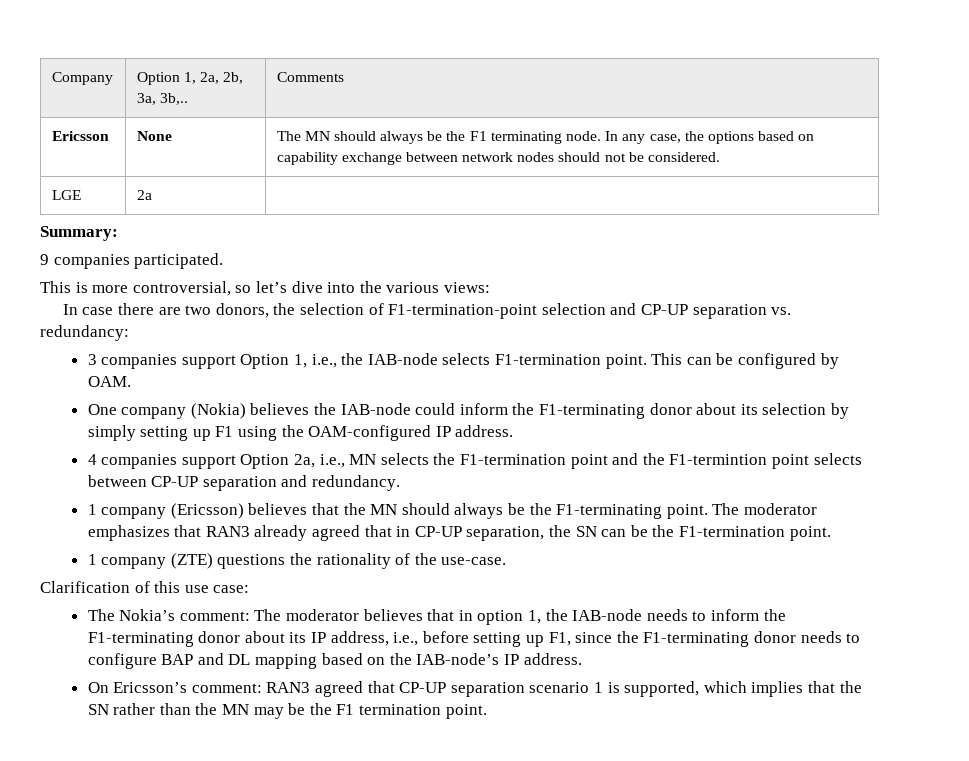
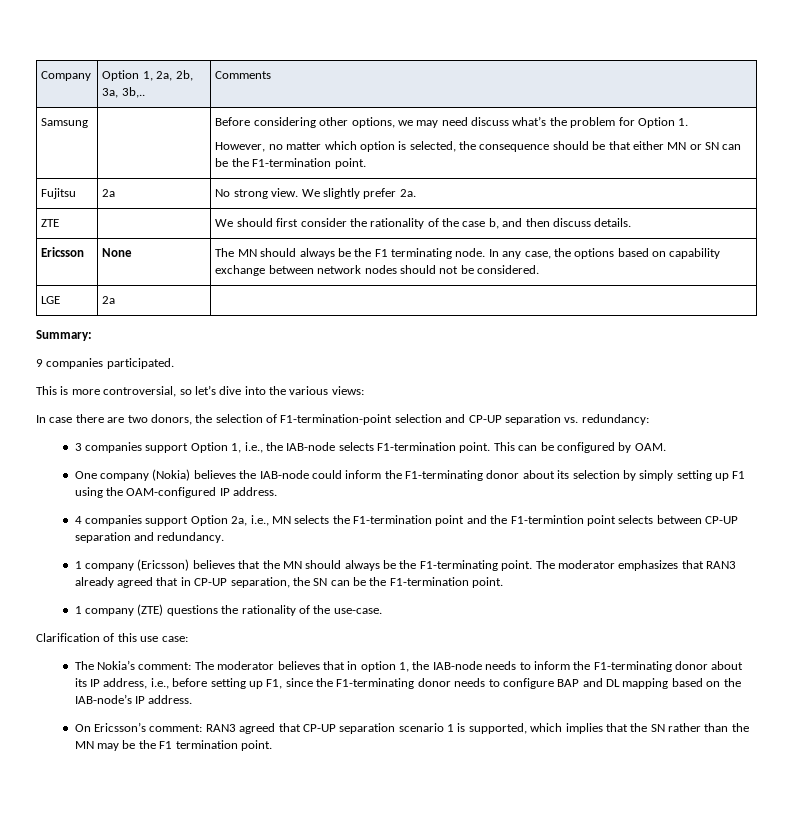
(344, 77) none -> [41,118,89,128] [215,116,689,128] [215,141,742,152] [215,158,366,169] [41,188,77,199] [102,189,116,197] [215,188,416,199] [41,219,60,227] [215,218,632,229] // Samsung | | Before considering other options, we may need discuss what’s the problem for Option 1. // However, no matter which option is selected, the consequence should be that either MN or SN can be the F1-termination point. // Fujitsu | 2a | No strong view. We slightly prefer 2a. // ZTE | | We should first consider the rationality of the case b, and then discuss details.

